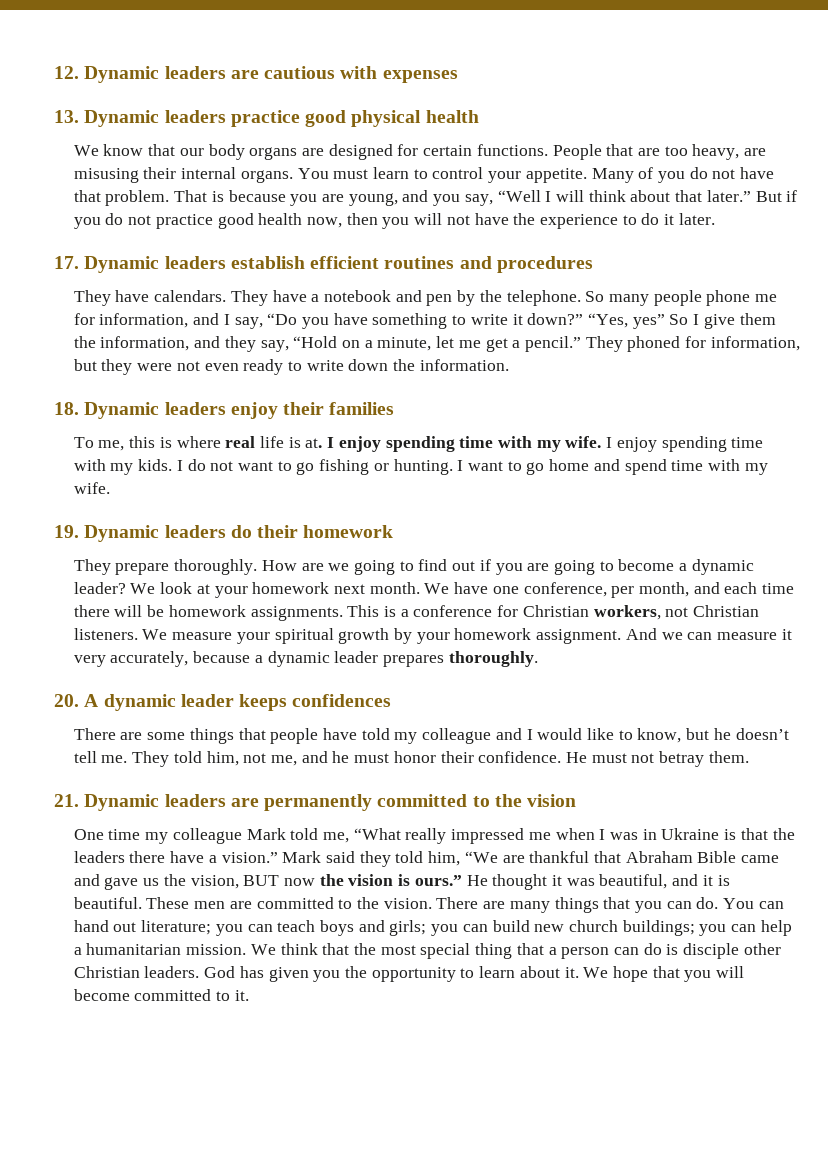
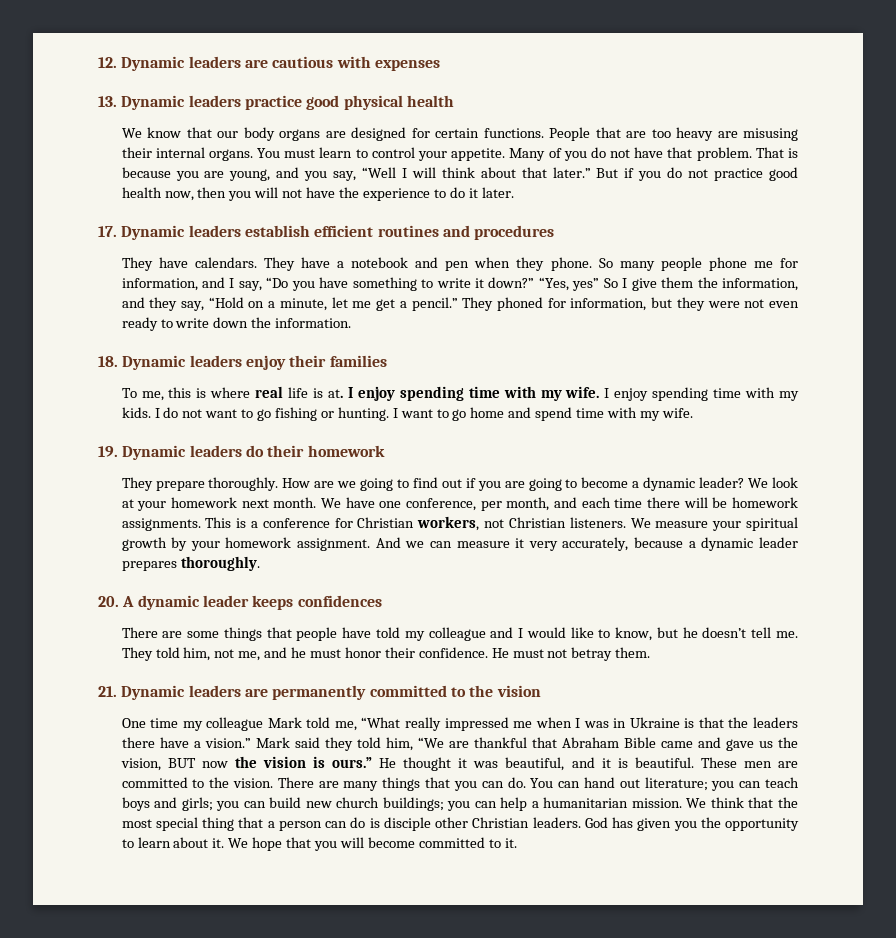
[692,144,740,160] heavy, -> [676,127,714,141] heavy
[457,290,581,306] by the telephone. -> [474,257,592,271] when they phone.

